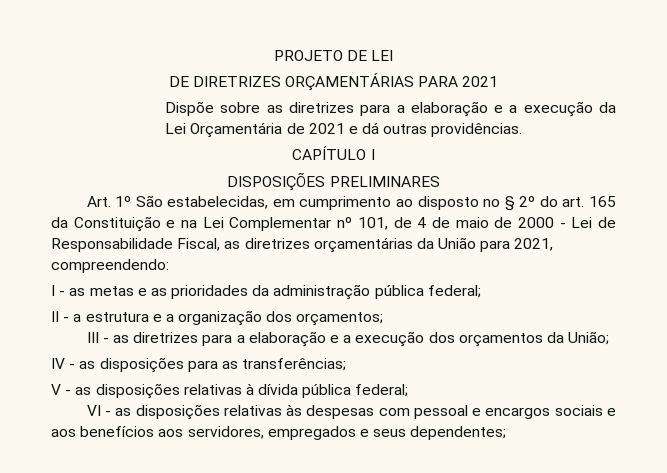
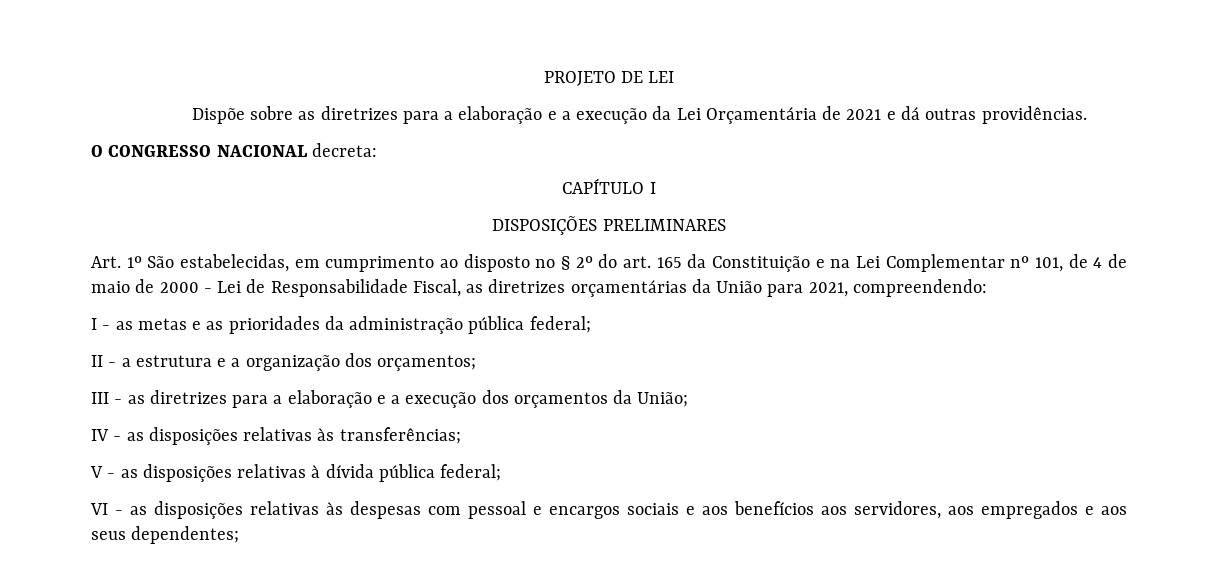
[168,73,499,91] // DE DIRETRIZES ORÇAMENTÁRIAS PARA 2021 -> (675, 77) none
(523, 130) none -> [91,143,377,157] // O CONGRESSO NACIONAL decreta:
[187,360,238,372] para as -> [243,427,335,441] relativas às
(264, 432) none -> [948,506,974,515] aos
(369, 433) none -> [1101,506,1127,515] aos

